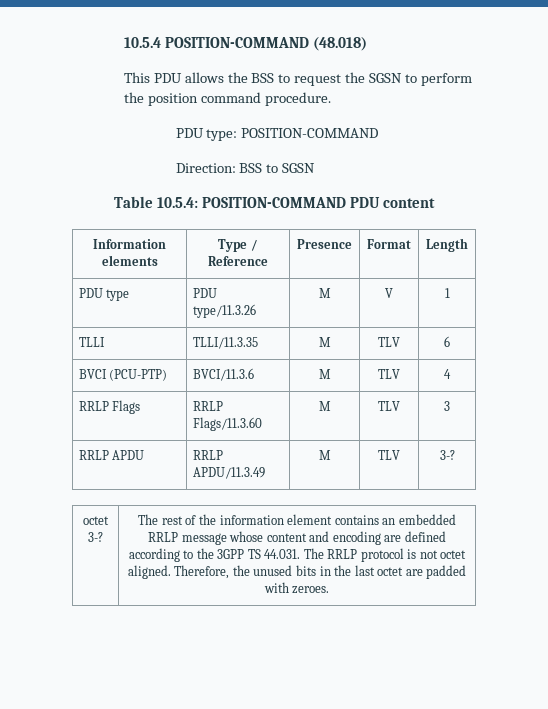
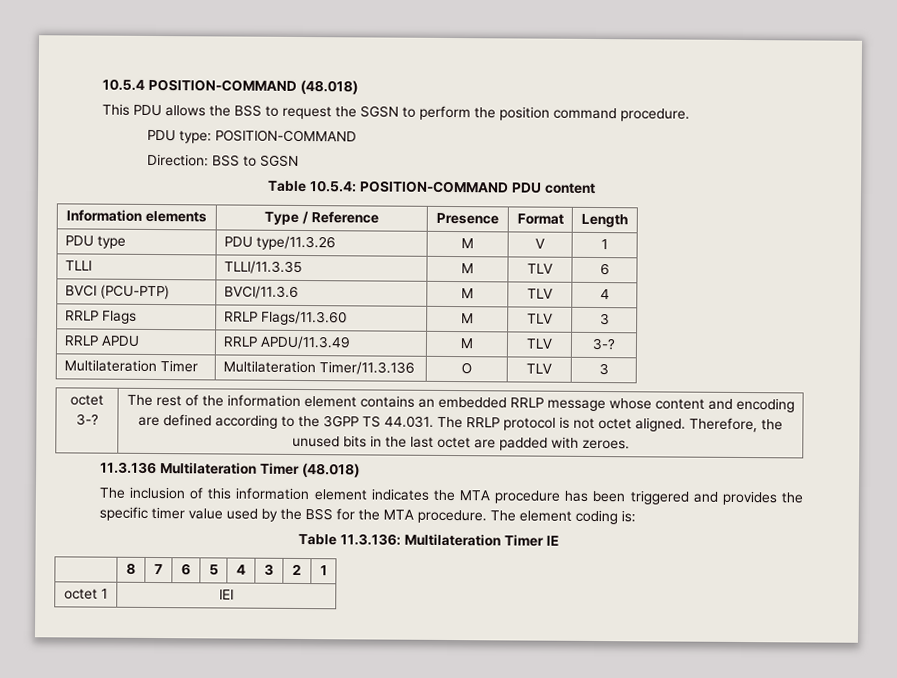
(455, 455) none -> [63,359,198,373] [222,360,415,375] [461,362,472,375] [526,363,552,374] [598,363,609,376] // Multilateration Timer | Multilateration Timer/11.3.136 | O | TLV | 3
(330, 590) none -> [99,461,360,478] [98,486,804,506] [98,506,636,525] [298,533,559,547] [126,562,136,575] [154,564,163,575] [181,563,191,576] [208,564,219,576] [236,564,246,575] [264,563,274,576] [292,563,302,576] [319,565,328,576] [64,588,108,600] [219,589,234,600] // 11.3.136 Multilateration Timer (48.018) // The inclusion of this information element indicates the MTA procedure has been triggered and provides the specific timer value used by the BSS for the MTA procedure. The element coding is: // Table 11.3.136: Multilateration Timer IE // | 8 | 7 | 6 | 5 | 4 | 3 | 2 | 1 // octet 1 | IEI

